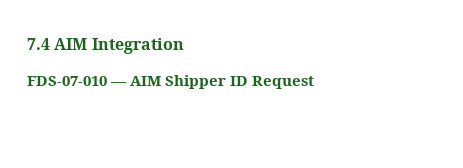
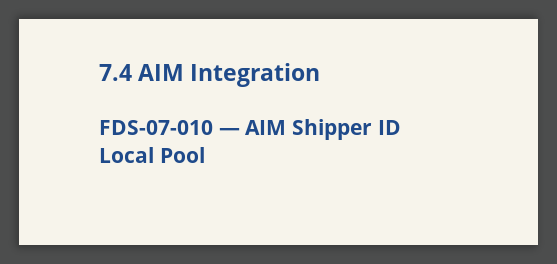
[252,76,315,89] Request -> [99,147,205,163] Local Pool

